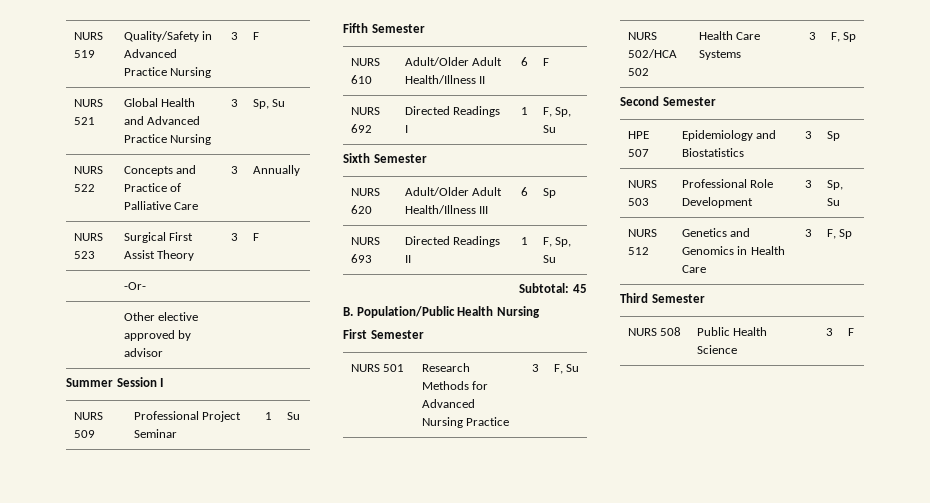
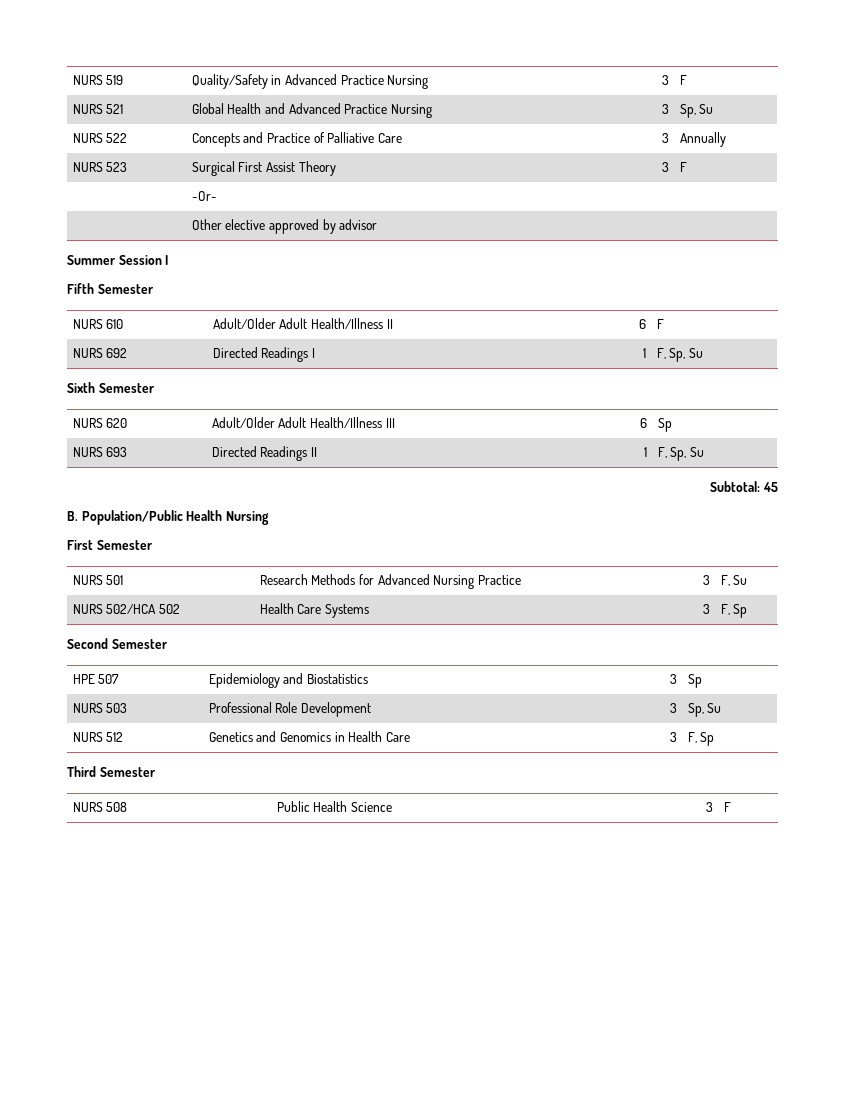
[73,412,103,420] [73,430,95,438] [133,411,242,422] [133,429,177,438] [265,412,273,420] [286,412,300,420] // NURS 509 | Professional Project Seminar | 1 | Su -> (169, 260) none

